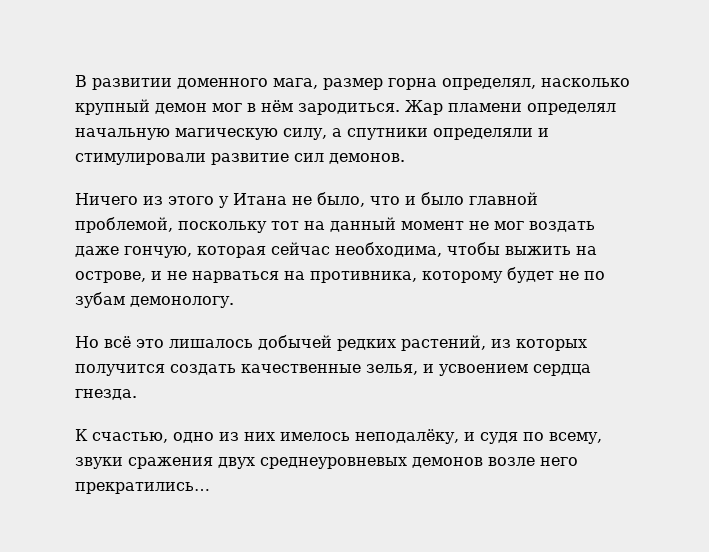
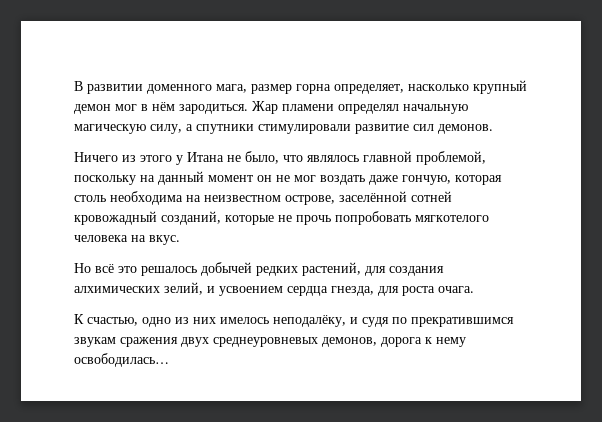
[442,78,536,90] определял, -> [334,84,404,94] определяет,
[433,128,549,140] определяли и -> (254, 129) none
[405,192,464,205] и было -> [307,155,359,162] являлось
[271,221,299,230] тот -> (136, 180) none
(464, 225) none -> [257,175,272,182] он
[271,242,597,257] [75,267,605,283] [75,292,234,308] сейчас необходима, чтобы выжить на острове, и не нарваться на противника, которому будет не по зубам демонологу. -> [74,191,452,205] [74,211,489,225] [74,235,180,245] столь необходима на неизвестном острове, заселённой сотней кровожадный созданий, которые не прочь попробовать мягкотелого человека на вкус.
[169,339,253,348] лишалось -> [141,266,197,276] решалось
[491,339,587,351] [75,364,591,376] [75,389,137,400] из которых получится создать качественные зелья, и усвоением сердца гнезда. -> [365,266,444,276] [74,282,474,296] для создания алхимических зелий, и усвоением сердца гнезда, для роста очага.
[549,432,602,444] [75,457,123,469] всему, звуки -> [411,317,514,327] [74,337,116,347] прекратившимся звукам
[412,457,578,468] [75,482,210,494] демонов возле него прекратились… -> [322,337,466,347] [74,353,169,367] демонов, дорога к нему освободилась…

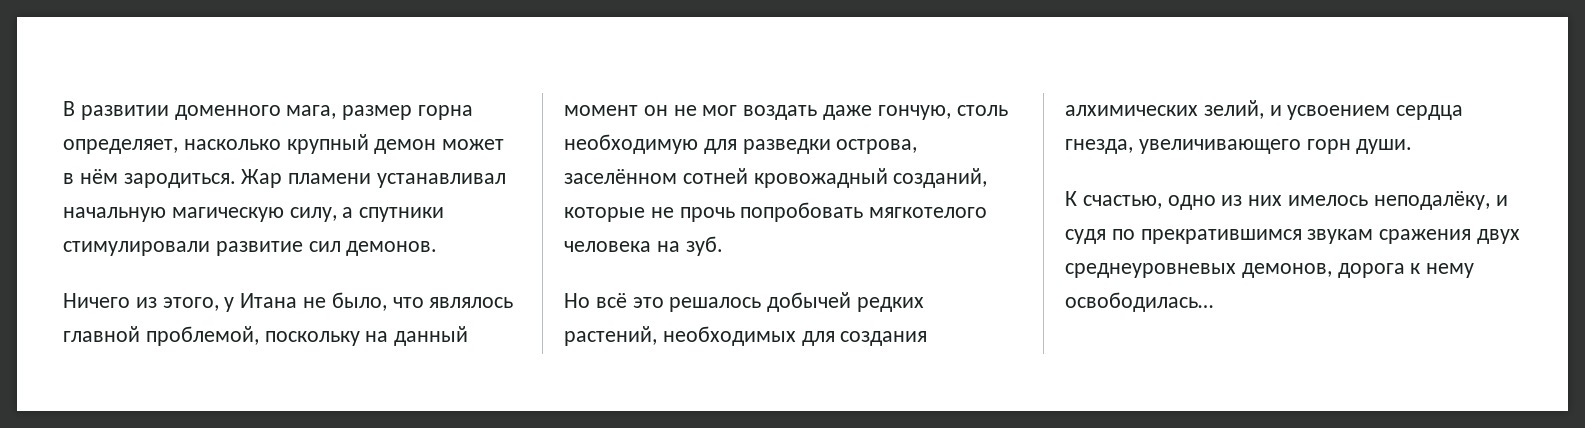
[115,104,137,111] мог -> [442,139,505,150] может
[338,104,399,114] определял -> [377,173,507,188] устанавливал
[140,155,172,162] этого -> [162,297,219,311] этого,
[455,175,502,185] [74,191,407,205] которая столь необходима на неизвестном острове, заселённой -> [956,105,1008,116] [564,134,918,154] [564,169,677,184] столь необходимую для разведки острова, заселённом
[149,235,180,245] вкус. -> [685,236,723,256] зуб.
(361, 269) none -> [662,326,796,346] необходимых
[378,286,474,296] для роста очага. -> [1138,139,1413,154] увеличивающего горн души.

